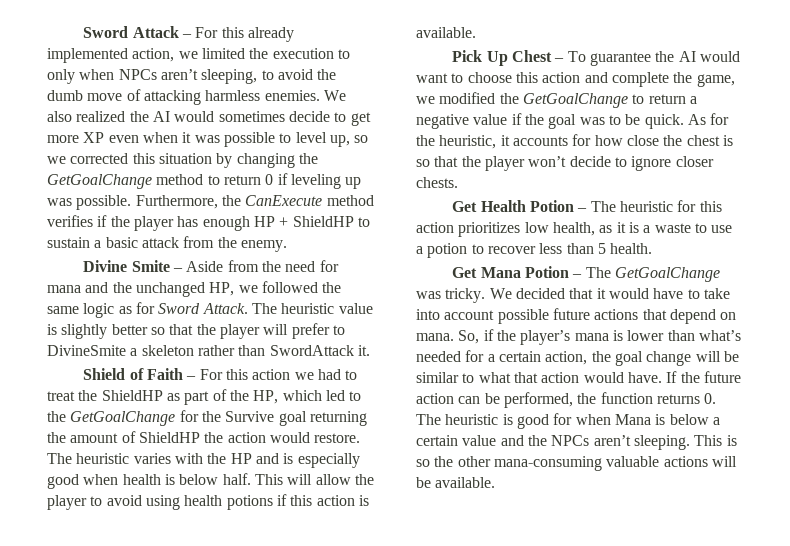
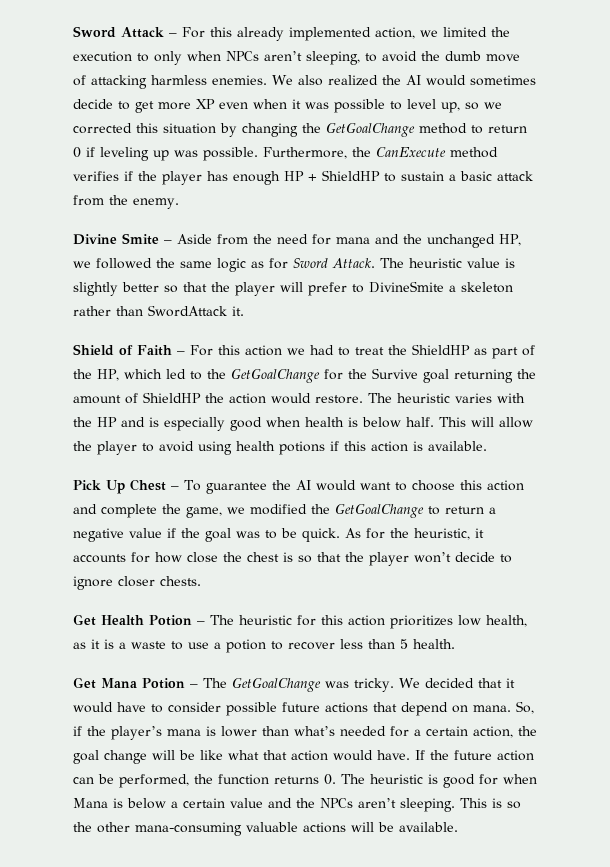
[703,288,730,299] [416,309,495,320] take into account -> [168,702,221,713] consider
[416,372,475,383] similar to -> [200,750,223,760] like

